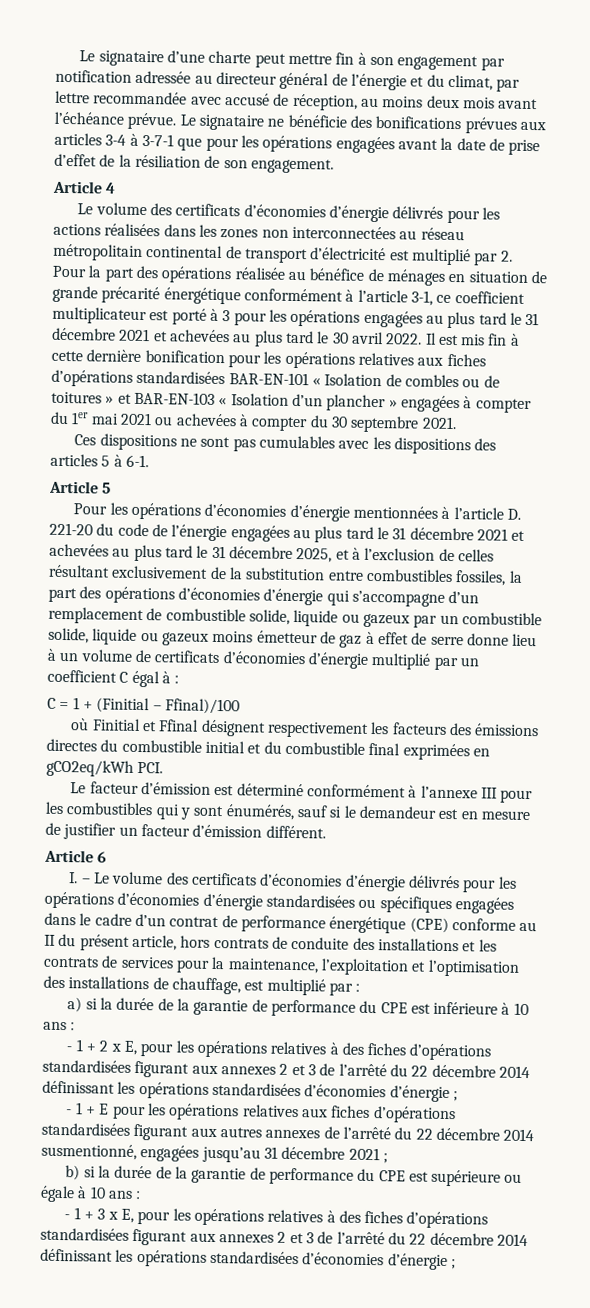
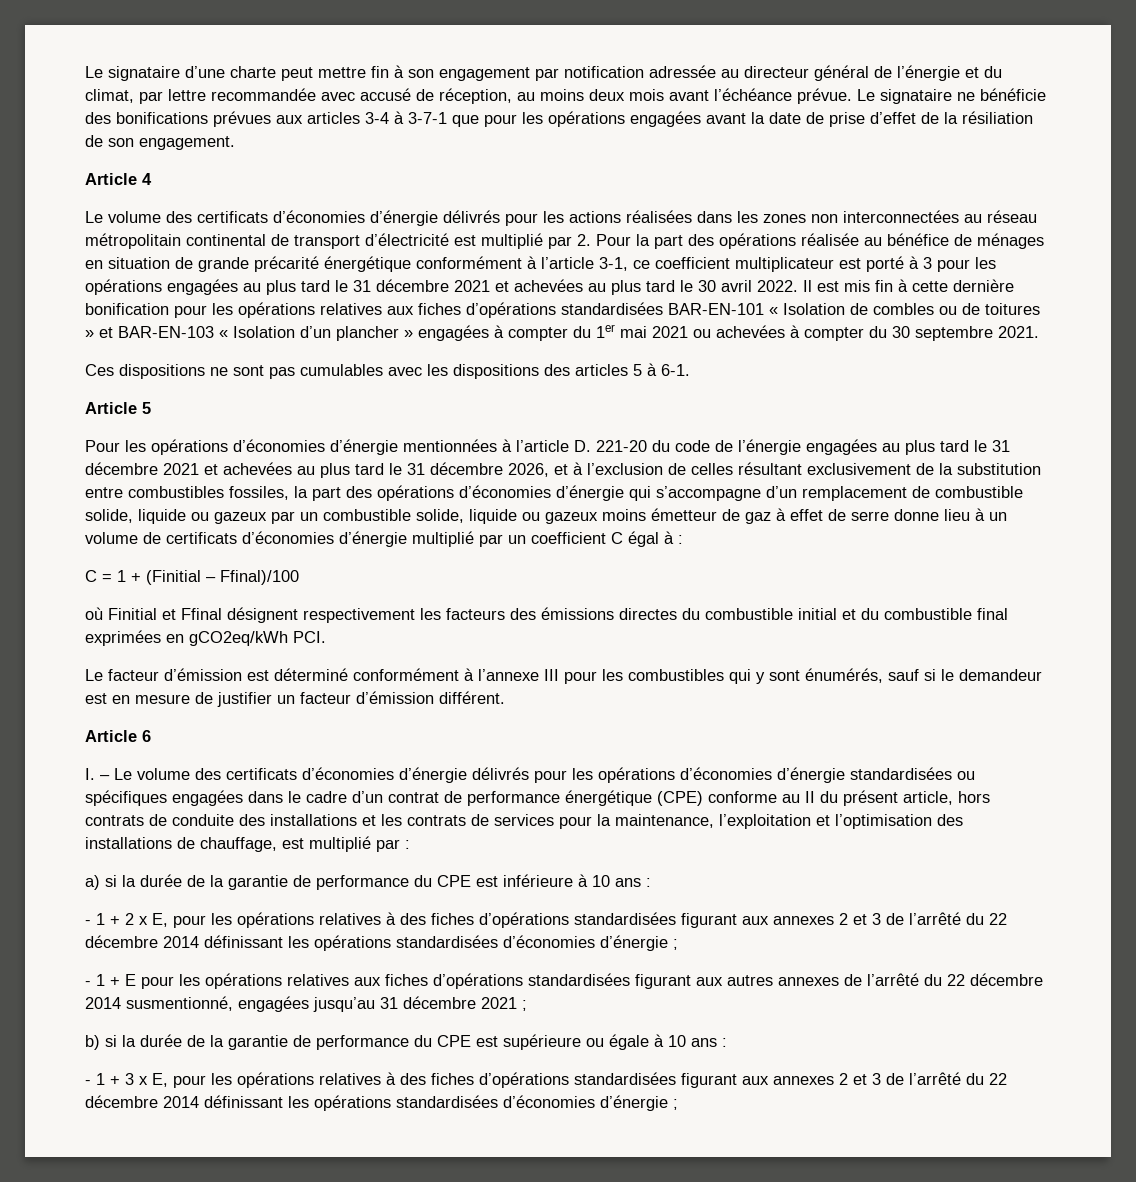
[296,548,333,563] 2025, -> [508,463,549,477] 2026,

